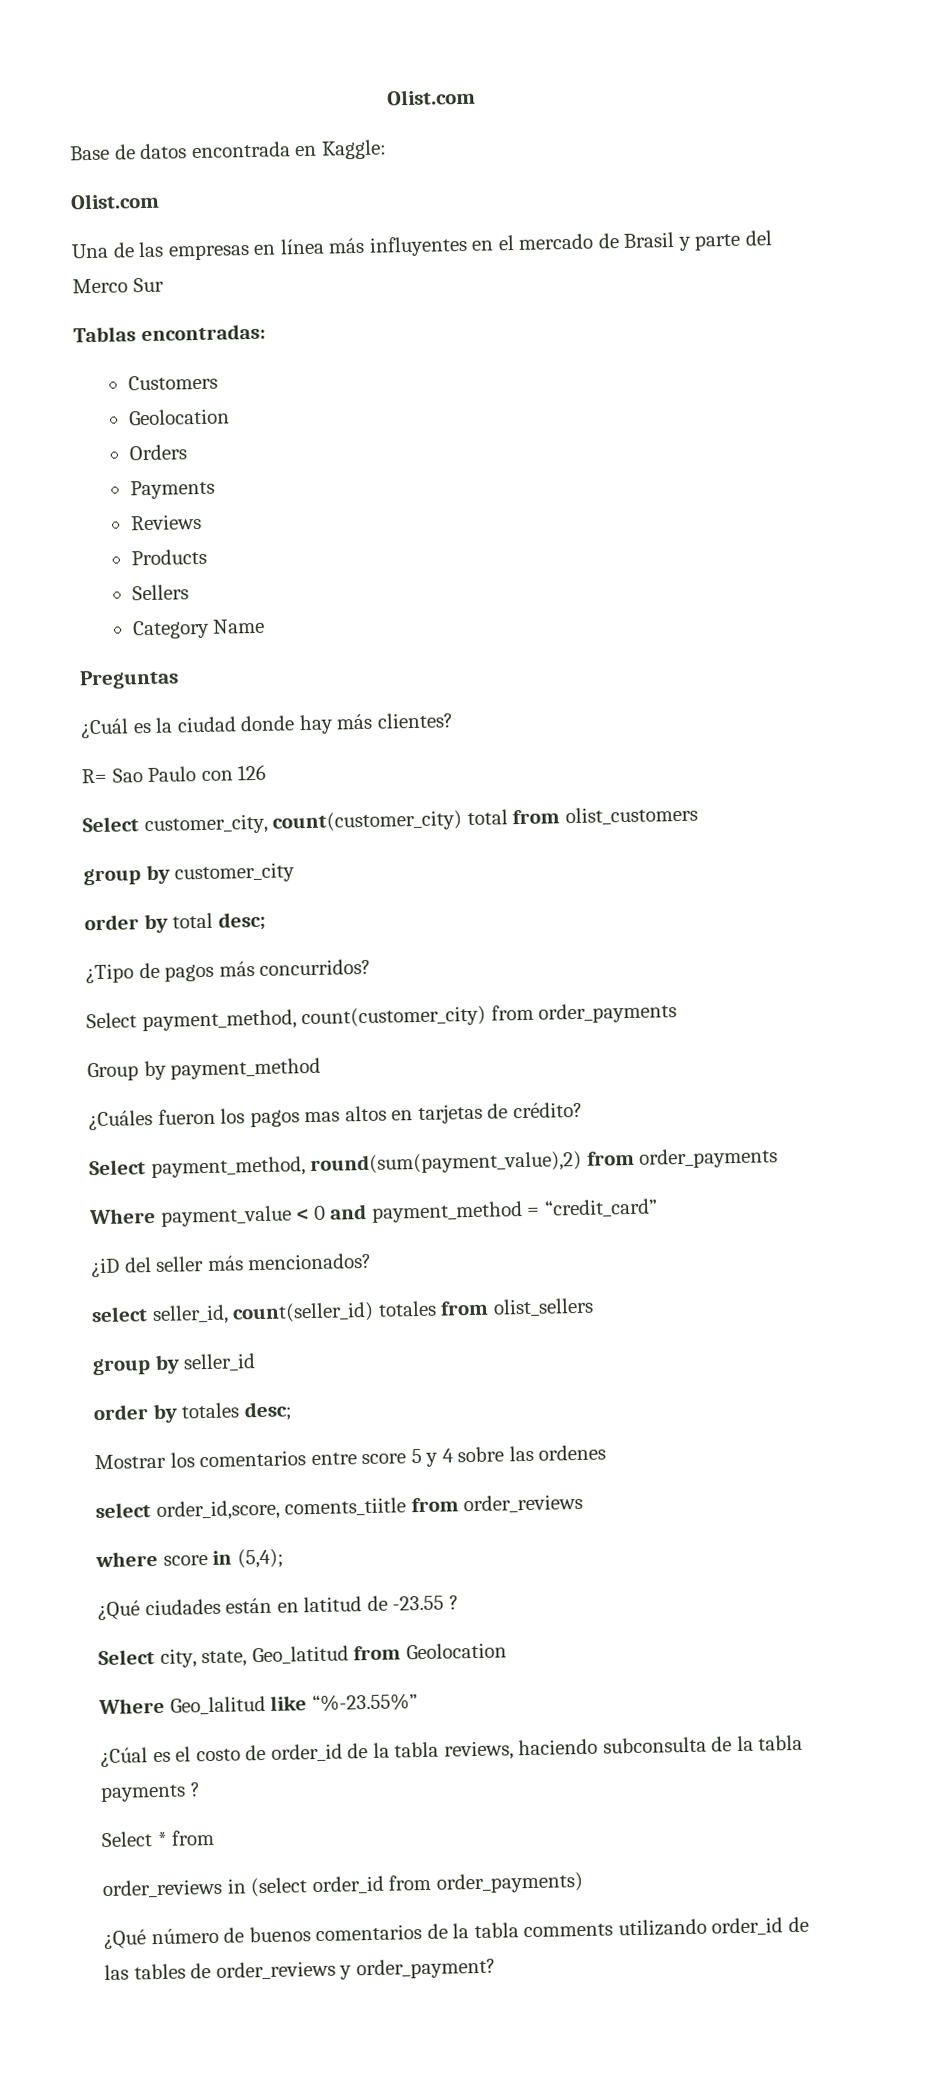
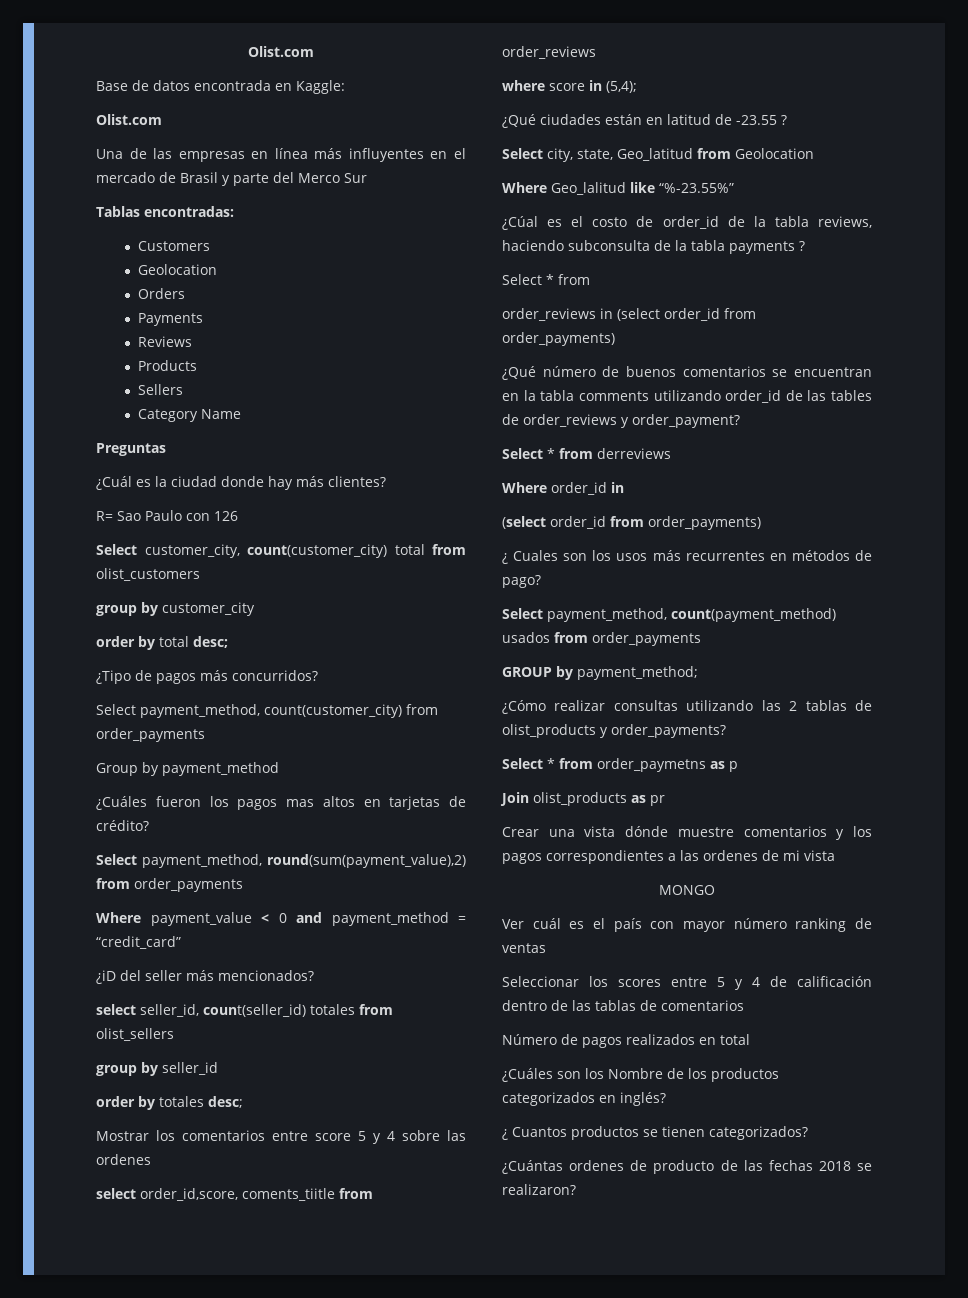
[426,1923,448,1939] de -> [772,367,872,377] [502,393,519,401] se encuentran en
(496, 1968) none -> [502,448,671,459] [502,482,624,495] [502,516,761,530] [502,550,872,564] [502,575,541,588] [502,608,836,622] [502,632,701,646] [502,666,698,680] [502,700,872,714] [502,724,726,738] [502,758,738,772] [500,792,665,806] [502,826,872,840] [502,850,835,864] [659,885,715,895] [502,918,872,932] [502,943,546,953] [502,976,872,990] [502,1000,744,1011] [502,1034,750,1048] [502,1068,779,1082] [502,1092,666,1106] [502,1126,808,1140] [502,1160,872,1174] [502,1184,576,1195] // Select * from derreviews // Where order_id in // (select order_id from order_payments) // ¿ Cuales son los usos más recurrentes en métodos de pago? // Select payment_method, count(payment_method) usados from order_payments // GROUP by payment_method; // ¿Cómo realizar consultas utilizando las 2 tablas de olist_products y order_payments? // Select * from order_paymetns as p // Join olist_products as pr // Crear una vista dónde muestre comentarios y los pagos correspondientes a las ordenes de mi vista // MONGO // Ver cuál es el país con mayor número ranking de ventas // Seleccionar los scores entre 5 y 4 de calificación dentro de las tablas de comentarios // Número de pagos realizados en total // ¿Cuáles son los Nombre de los productos categorizados en inglés? // ¿ Cuantos productos se tienen categorizados? // ¿Cuántas ordenes de producto de las fechas 2018 se realizaron?

